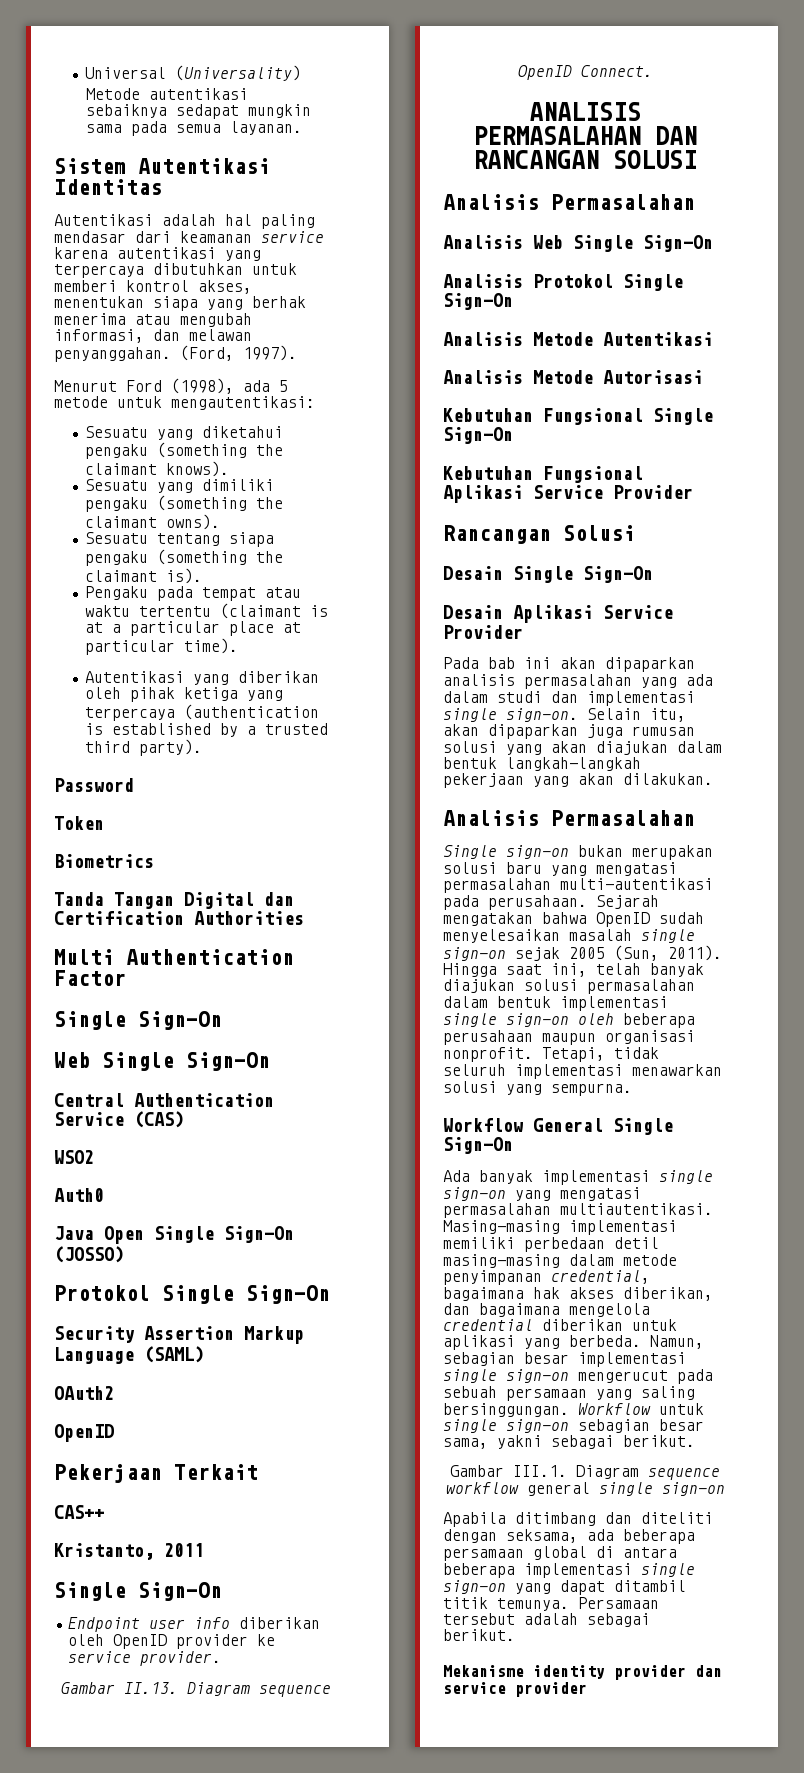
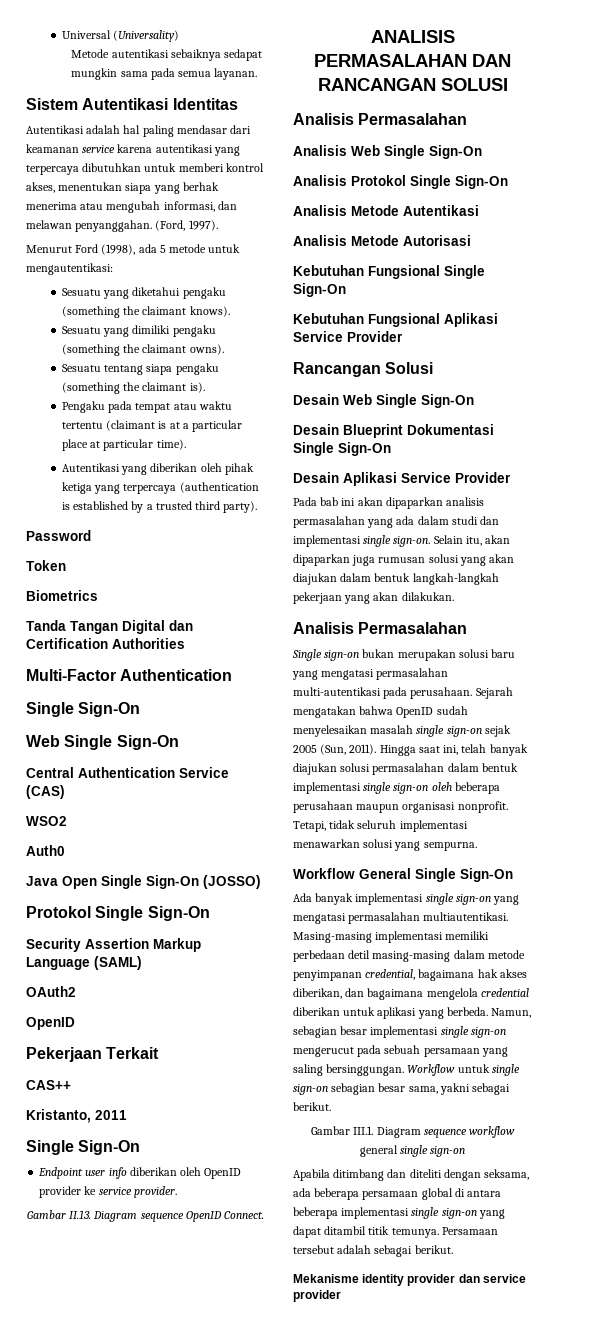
[54,949,294,965] [54,970,126,986] Multi Authentication Factor -> [26,669,233,681] Multi-Factor Authentication
(503, 573) none -> [343,394,474,408] [293,424,494,438] Web Single Sign-On // Desain Blueprint Dokumentasi

